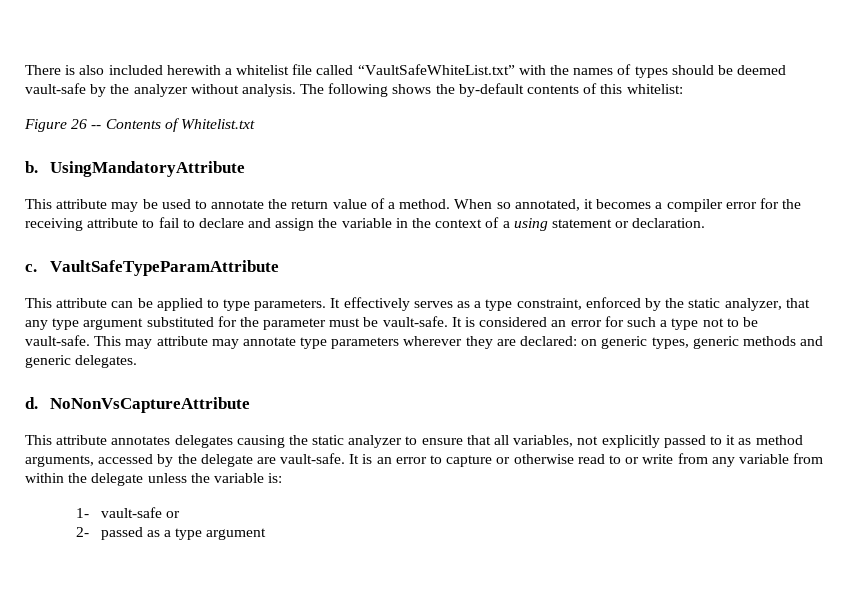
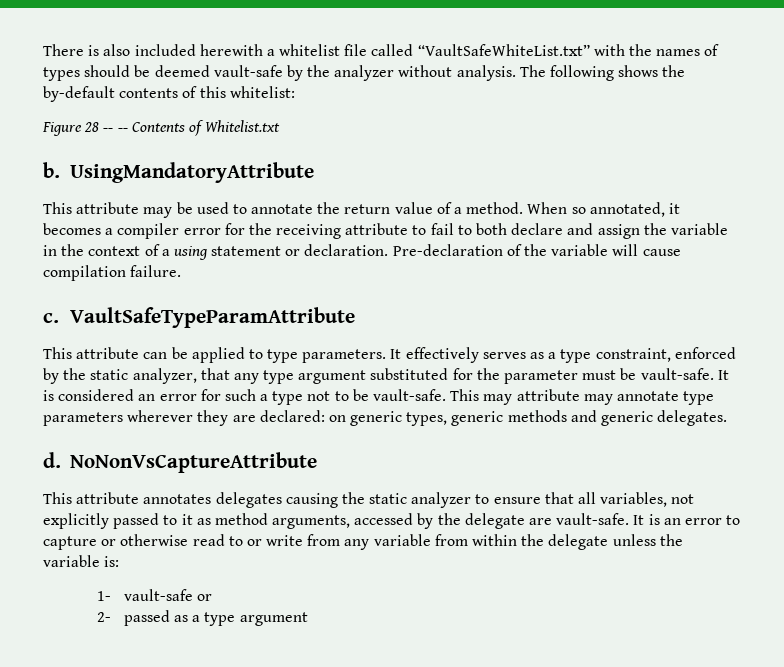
[71,119,88,129] 26 -> [84,122,114,132] 28 --
(195, 223) none -> [476,223,508,235] both
(706, 223) none -> [392,244,681,256] [43,265,182,281] Pre-declaration of the variable will cause compilation failure.

